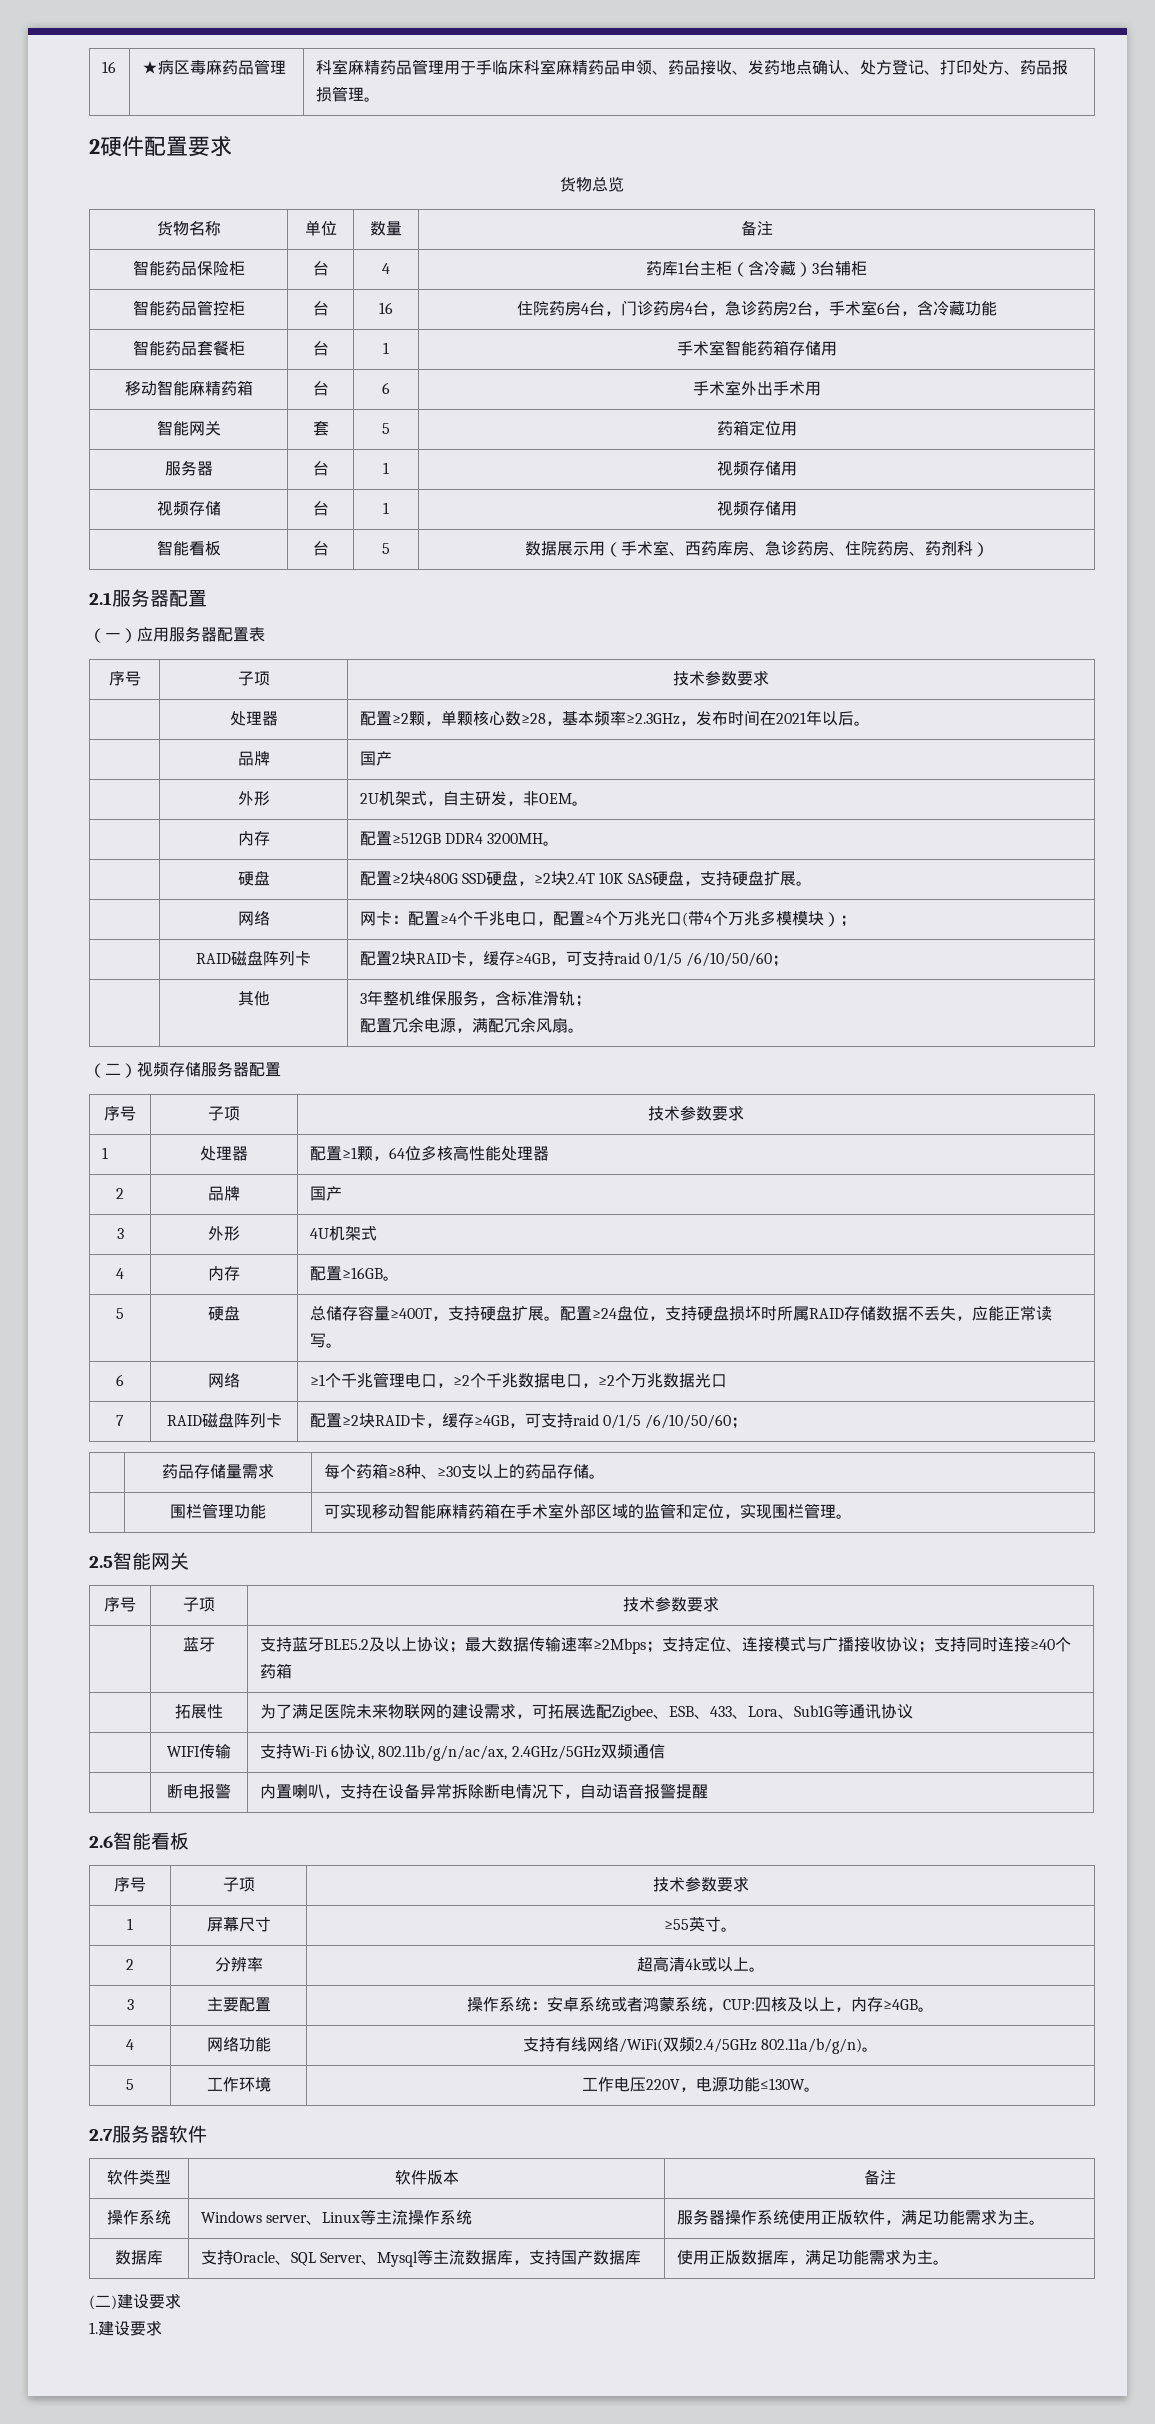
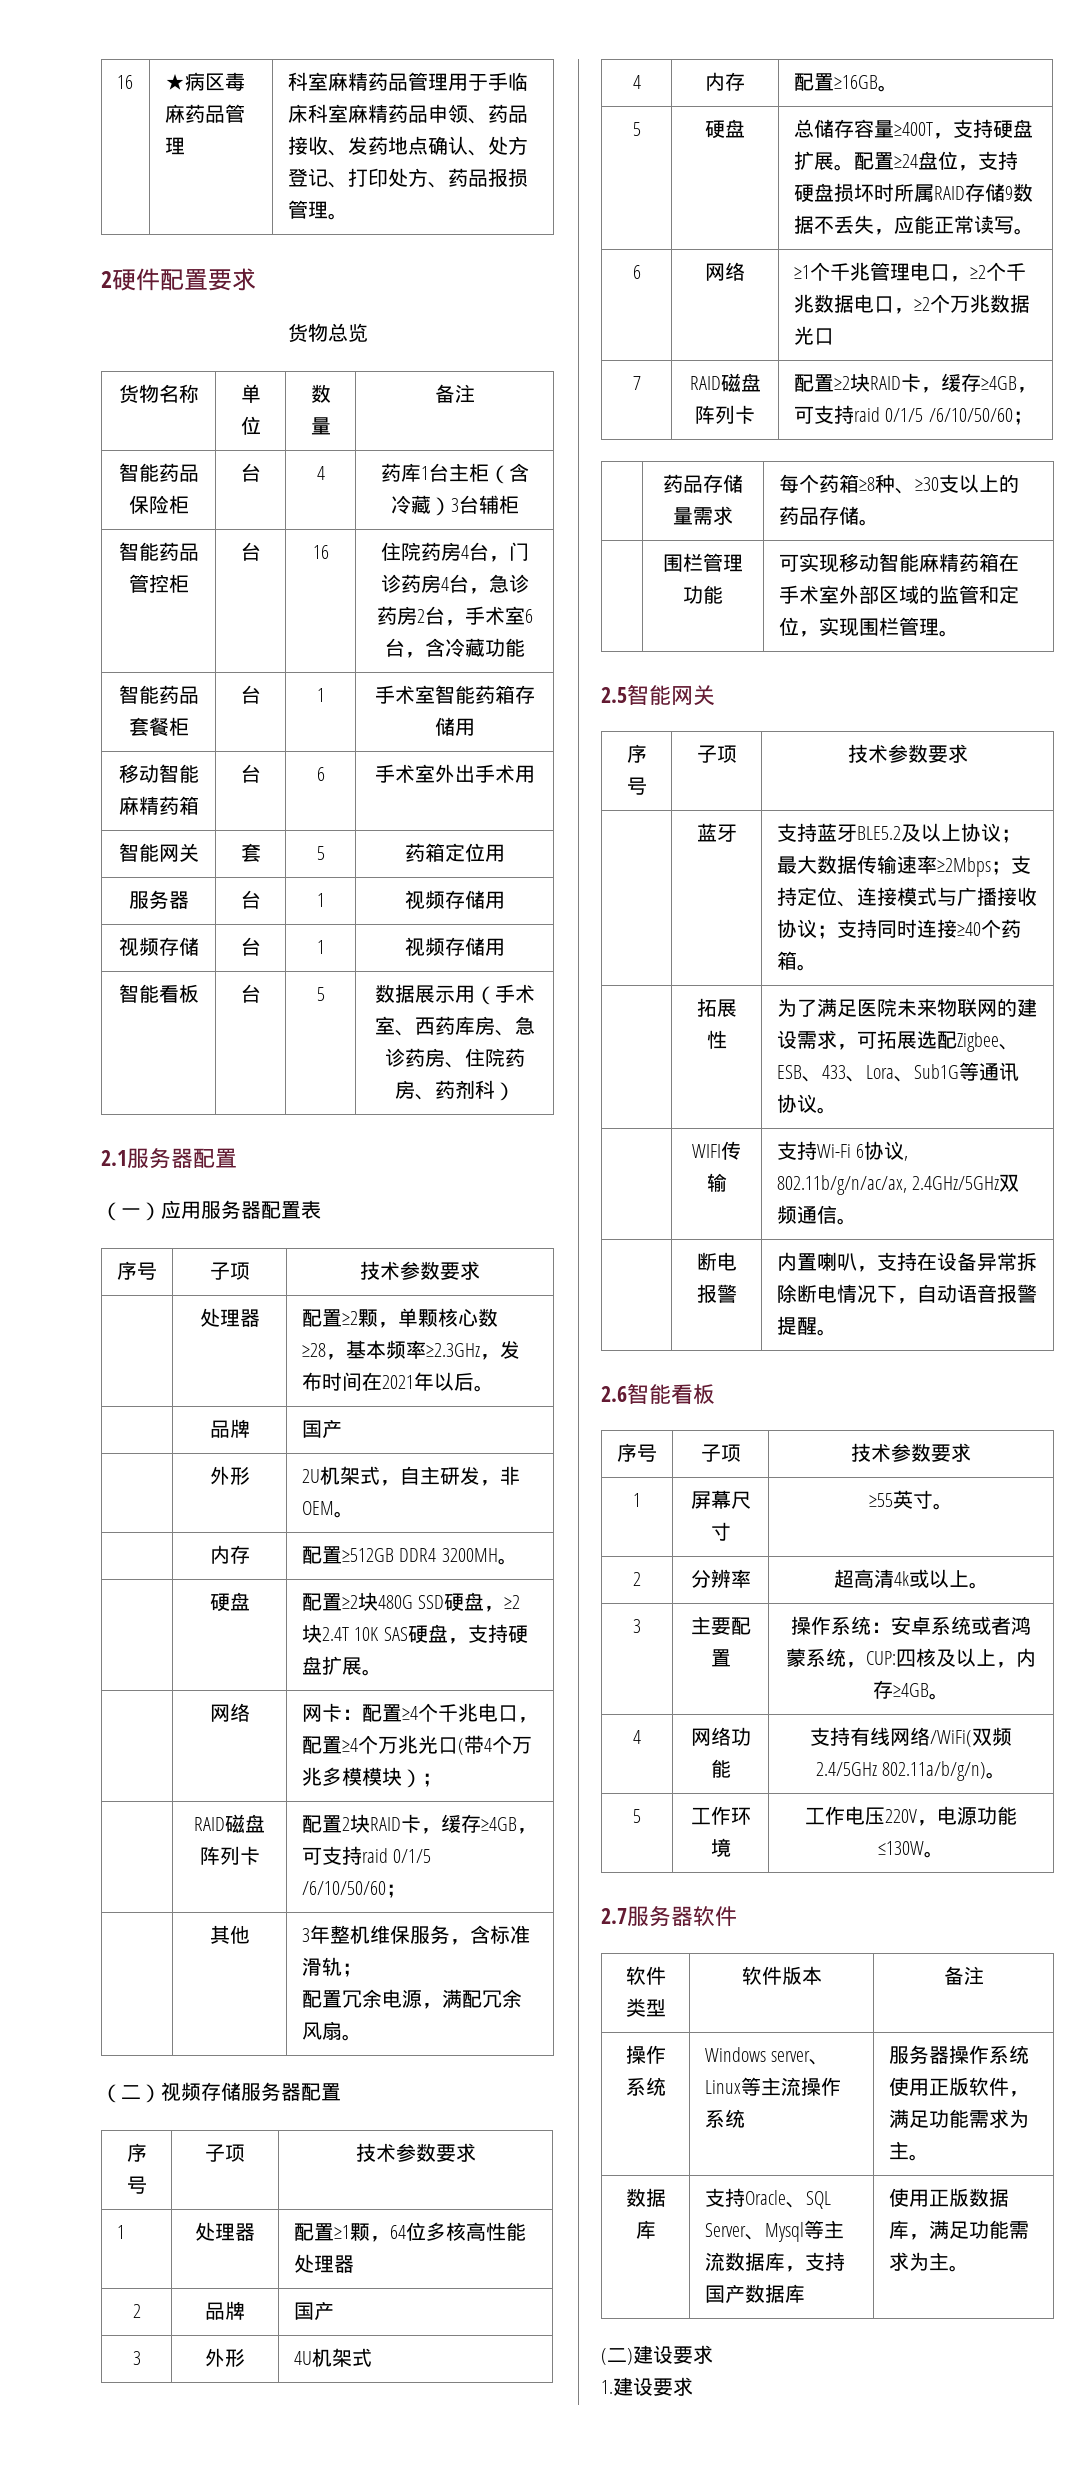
(876, 1313) none -> [1004,186,1013,200] 9
(292, 1671) none -> [796,964,817,971] 。
(913, 1711) none -> [816,1107,837,1114] 。
(665, 1751) none -> [836,1218,857,1225] 。
(708, 1791) none -> [816,1329,837,1336] 。

